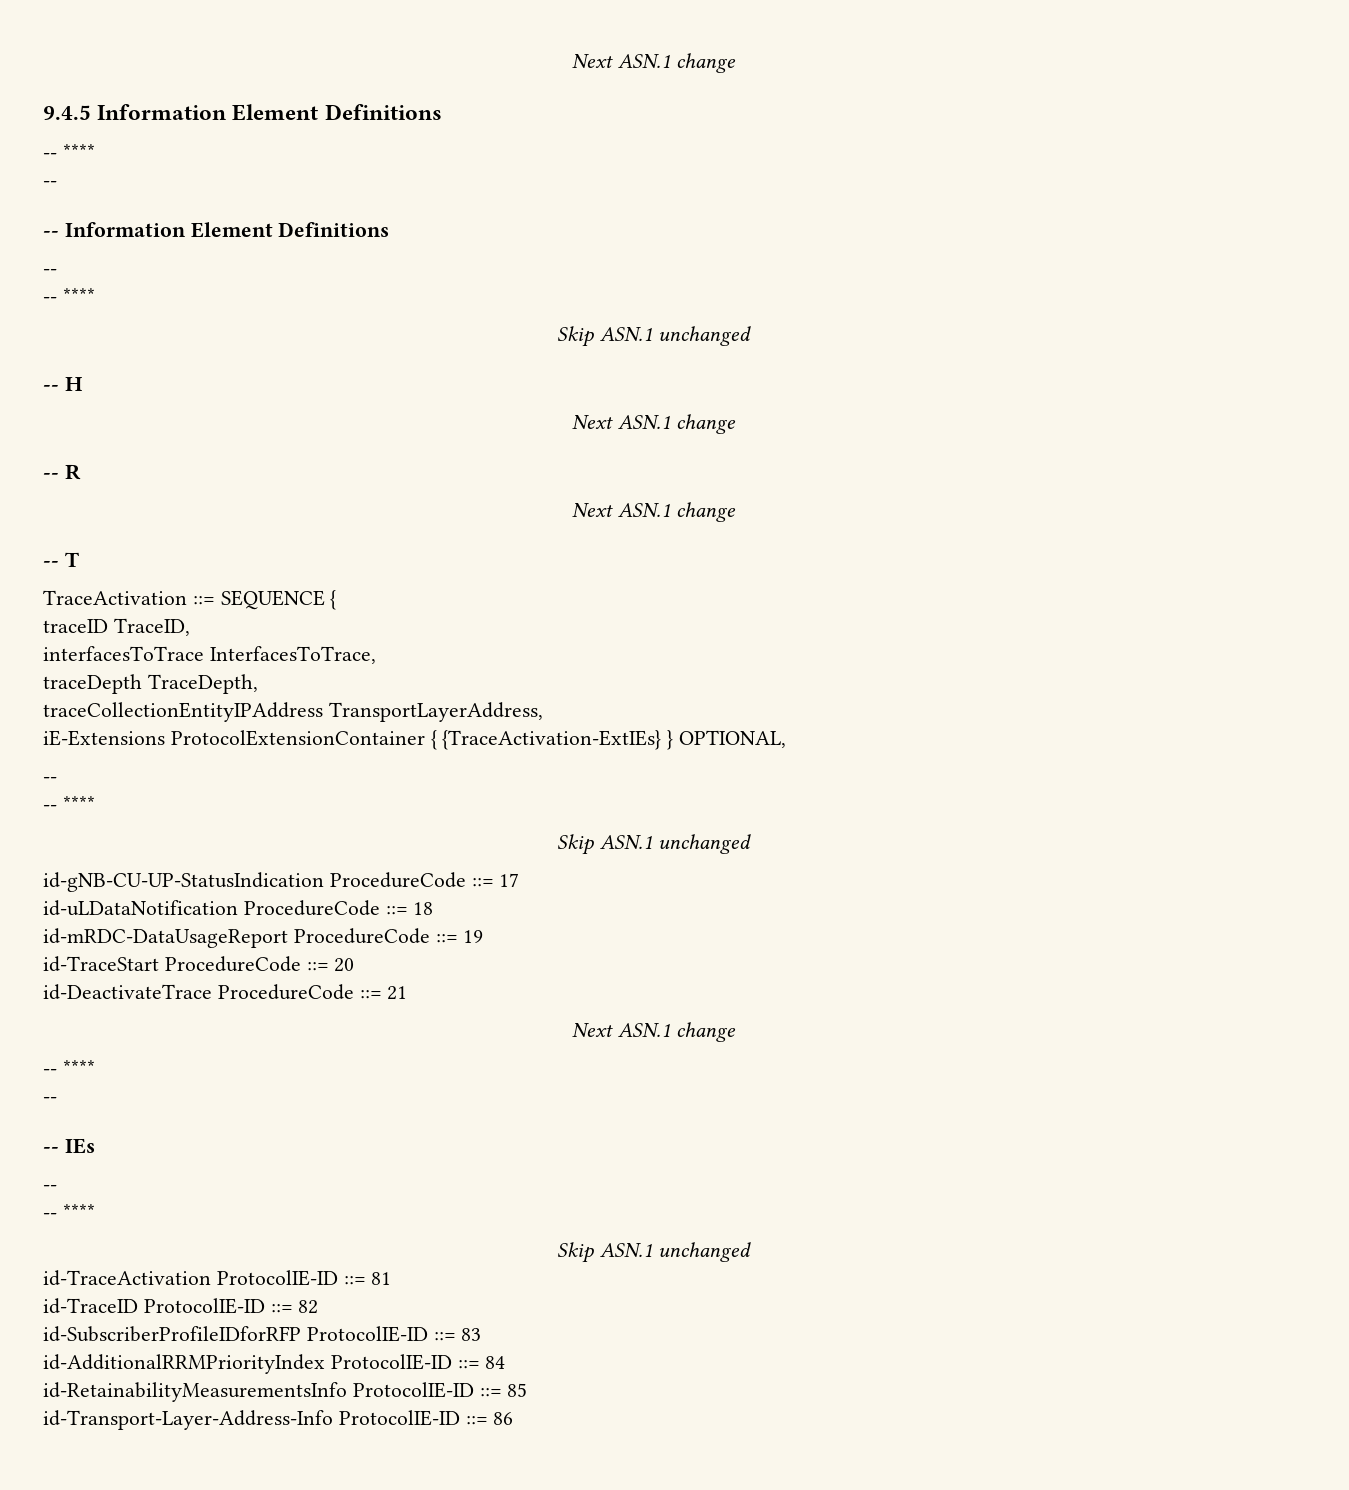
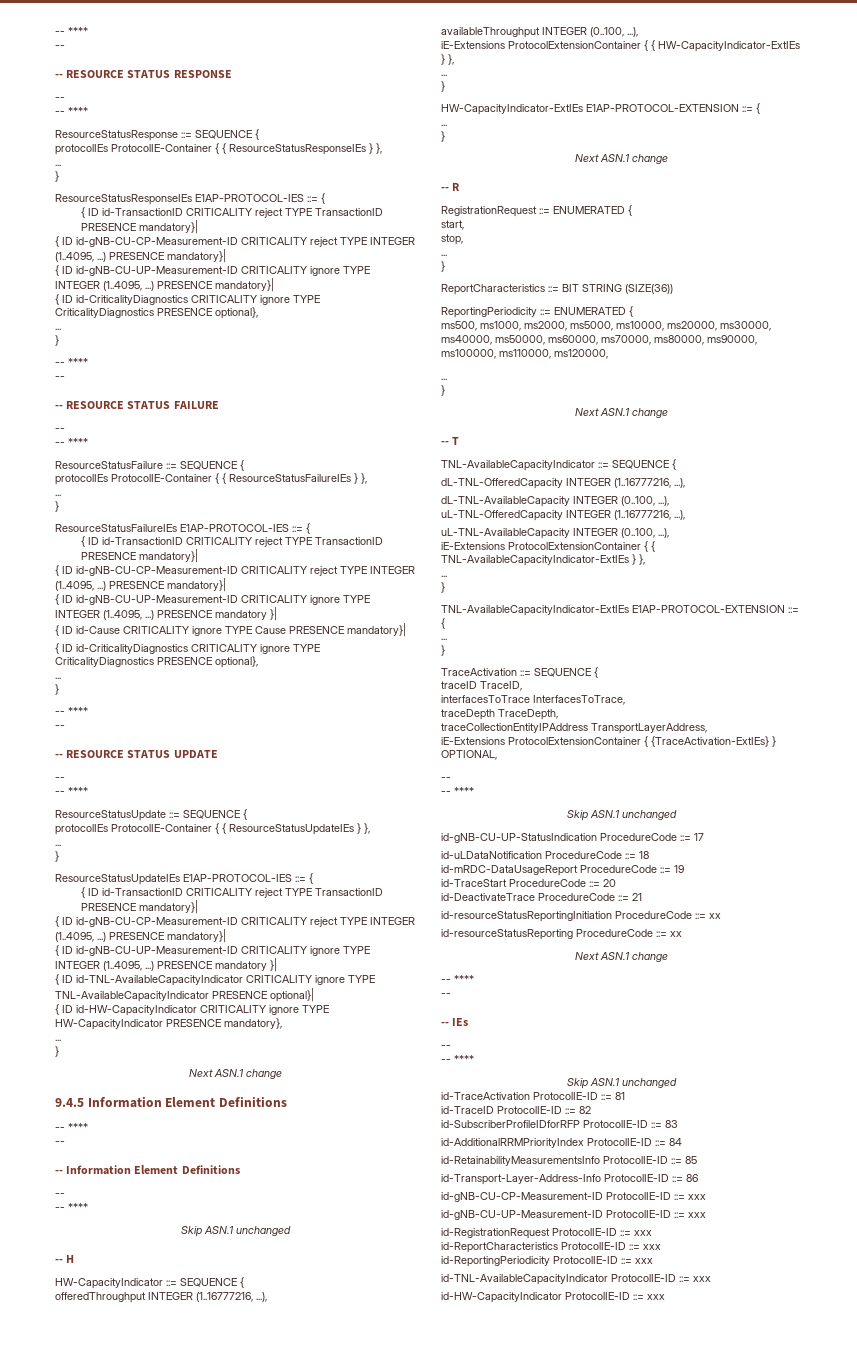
(571, 61) none -> [55,27,88,35] [55,45,65,49] [55,70,232,78] [55,97,65,101] [55,107,88,115] [55,129,259,141] [55,143,382,155] [55,164,61,166] [55,171,59,182] [55,193,325,205] [81,207,384,218] [81,220,199,234] [55,236,415,247] [55,249,226,263] [55,265,370,276] [55,278,274,292] [55,294,320,305] [55,307,258,319] [55,328,61,330] [55,335,59,346] [55,358,88,366] [55,376,65,380] [55,401,219,409] [55,428,65,432] [55,438,88,446] [55,460,244,471] [55,473,367,485] [55,494,61,496] [55,501,59,512] [55,523,310,534] [81,536,384,547] [81,549,199,563] [55,565,415,576] [55,578,226,592] [55,594,370,605] [55,607,277,621] [55,623,406,637] [55,643,320,654] [55,656,258,668] [55,677,61,679] [55,684,59,695] [55,707,88,715] [55,725,65,729] [55,750,218,758] [55,777,65,781] [55,787,88,795] [55,809,247,821] [55,823,370,835] [55,844,61,846] [55,851,59,862] [55,873,313,885] [81,887,384,898] [81,900,199,914] [55,916,415,927] [55,929,226,943] [55,945,370,956] [55,958,277,972] [55,974,375,986] [55,988,314,1002] [55,1004,329,1016] [55,1018,282,1030] [55,1039,61,1041] [55,1046,59,1057] -- **** // -- // -- RESOURCE STATUS RESPONSE // -- // -- **** // ResourceStatusResponse ::= SEQUENCE { // protocolIEs ProtocolIE-Container { { ResourceStatusResponseIEs } }, // ... // } // ResourceStatusResponseIEs E1AP-PROTOCOL-IES ::= { // { ID id-TransactionID CRITICALITY reject TYPE TransactionID PRESENCE mandatory}| // { ID id-gNB-CU-CP-Measurement-ID CRITICALITY reject TYPE INTEGER (1..4095, ...) PRESENCE mandatory}| // { ID id-gNB-CU-UP-Measurement-ID CRITICALITY ignore TYPE INTEGER (1..4095, ...) PRESENCE mandatory}| // { ID id-CriticalityDiagnostics CRITICALITY ignore TYPE CriticalityDiagnostics PRESENCE optional}, // ... // } // -- **** // -- // -- RESOURCE STATUS FAILURE // -- // -- **** // ResourceStatusFailure ::= SEQUENCE { // protocolIEs ProtocolIE-Container { { ResourceStatusFailureIEs } }, // ... // } // ResourceStatusFailureIEs E1AP-PROTOCOL-IES ::= { // { ID id-TransactionID CRITICALITY reject TYPE TransactionID PRESENCE mandatory}| // { ID id-gNB-CU-CP-Measurement-ID CRITICALITY reject TYPE INTEGER (1..4095, ...) PRESENCE mandatory}| // { ID id-gNB-CU-UP-Measurement-ID CRITICALITY ignore TYPE INTEGER (1..4095, ...) PRESENCE mandatory }| // { ID id-Cause CRITICALITY ignore TYPE Cause PRESENCE mandatory}| // { ID id-CriticalityDiagnostics CRITICALITY ignore TYPE CriticalityDiagnostics PRESENCE optional}, // ... // } // -- **** // -- // -- RESOURCE STATUS UPDATE // -- // -- **** // ResourceStatusUpdate ::= SEQUENCE { // protocolIEs ProtocolIE-Container { { ResourceStatusUpdateIEs } }, // ... // } // ResourceStatusUpdateIEs E1AP-PROTOCOL-IES ::= { // { ID id-TransactionID CRITICALITY reject TYPE TransactionID PRESENCE mandatory}| // { ID id-gNB-CU-CP-Measurement-ID CRITICALITY reject TYPE INTEGER (1..4095, ...) PRESENCE mandatory}| // { ID id-gNB-CU-UP-Measurement-ID CRITICALITY ignore TYPE INTEGER (1..4095, ...) PRESENCE mandatory }| // { ID id-TNL-AvailableCapacityIndicator CRITICALITY ignore TYPE TNL-AvailableCapacityIndicator PRESENCE optional}| // { ID id-HW-CapacityIndicator CRITICALITY ignore TYPE HW-CapacityIndicator PRESENCE mandatory}, // ... // } //
(83, 384) none -> [55,1277,244,1289] [55,1292,267,1303] [441,27,638,38] [441,40,800,52] [441,54,454,65] [441,74,447,76] [441,81,445,92] [441,103,760,115] [441,124,447,126] [441,131,445,142] // HW-CapacityIndicator ::= SEQUENCE { // offeredThroughput INTEGER (1..16777216, ...), // availableThroughput INTEGER (0..100, ...), // iE-Extensions ProtocolExtensionContainer { { HW-CapacityIndicator-ExtIEs } }, // ... // } // HW-CapacityIndicator-ExtIEs E1AP-PROTOCOL-EXTENSION ::= { // ... // }
(81, 472) none -> [441,205,632,217] [441,220,464,230] [441,234,463,245] [441,254,447,256] [441,261,445,272] [441,284,673,295] [441,306,633,318] [441,321,771,331] [441,335,757,345] [441,349,608,359] [441,378,447,380] [441,385,445,396] // RegistrationRequest ::= ENUMERATED { // start, // stop, // ... // } // ReportCharacteristics ::= BIT STRING (SIZE(36)) // ReportingPeriodicity ::= ENUMERATED { // ms500, ms1000, ms2000, ms5000, ms10000, ms20000, ms30000, ms40000, ms50000, ms60000, ms70000, ms80000, ms90000, ms100000, ms110000, ms120000, // ... // }
(79, 559) none -> [441,459,676,471] [441,478,685,489] [441,496,669,507] [441,510,685,521] [441,528,669,539] [441,541,655,552] [441,554,645,566] [441,575,447,577] [441,582,445,593] [441,605,799,616] [441,618,445,629] [441,638,447,640] [441,645,445,656] // TNL-AvailableCapacityIndicator ::= SEQUENCE { // dL-TNL-OfferedCapacity INTEGER (1..16777216, ...), // dL-TNL-AvailableCapacity INTEGER (0..100, ...), // uL-TNL-OfferedCapacity INTEGER (1..16777216, ...), // uL-TNL-AvailableCapacity INTEGER (0..100, ...), // iE-Extensions ProtocolExtensionContainer { { TNL-AvailableCapacityIndicator-ExtIEs } }, // ... // } // TNL-AvailableCapacityIndicator-ExtIEs E1AP-PROTOCOL-EXTENSION ::= { // ... // }
(408, 993) none -> [441,911,721,922] [441,929,682,940] // id-resourceStatusReportingInitiation ProcedureCode ::= xx // id-resourceStatusReporting ProcedureCode ::= xx
(514, 1418) none -> [441,1192,706,1202] [441,1210,706,1220] [441,1228,652,1239] [441,1242,661,1253] [441,1256,653,1267] [441,1274,711,1285] [441,1292,665,1303] // id-gNB-CU-CP-Measurement-ID ProtocolIE-ID ::= xxx // id-gNB-CU-UP-Measurement-ID ProtocolIE-ID ::= xxx // id-RegistrationRequest ProtocolIE-ID ::= xxx // id-ReportCharacteristics ProtocolIE-ID ::= xxx // id-ReportingPeriodicity ProtocolIE-ID ::= xxx // id-TNL-AvailableCapacityIndicator ProtocolIE-ID ::= xxx // id-HW-CapacityIndicator ProtocolIE-ID ::= xxx

